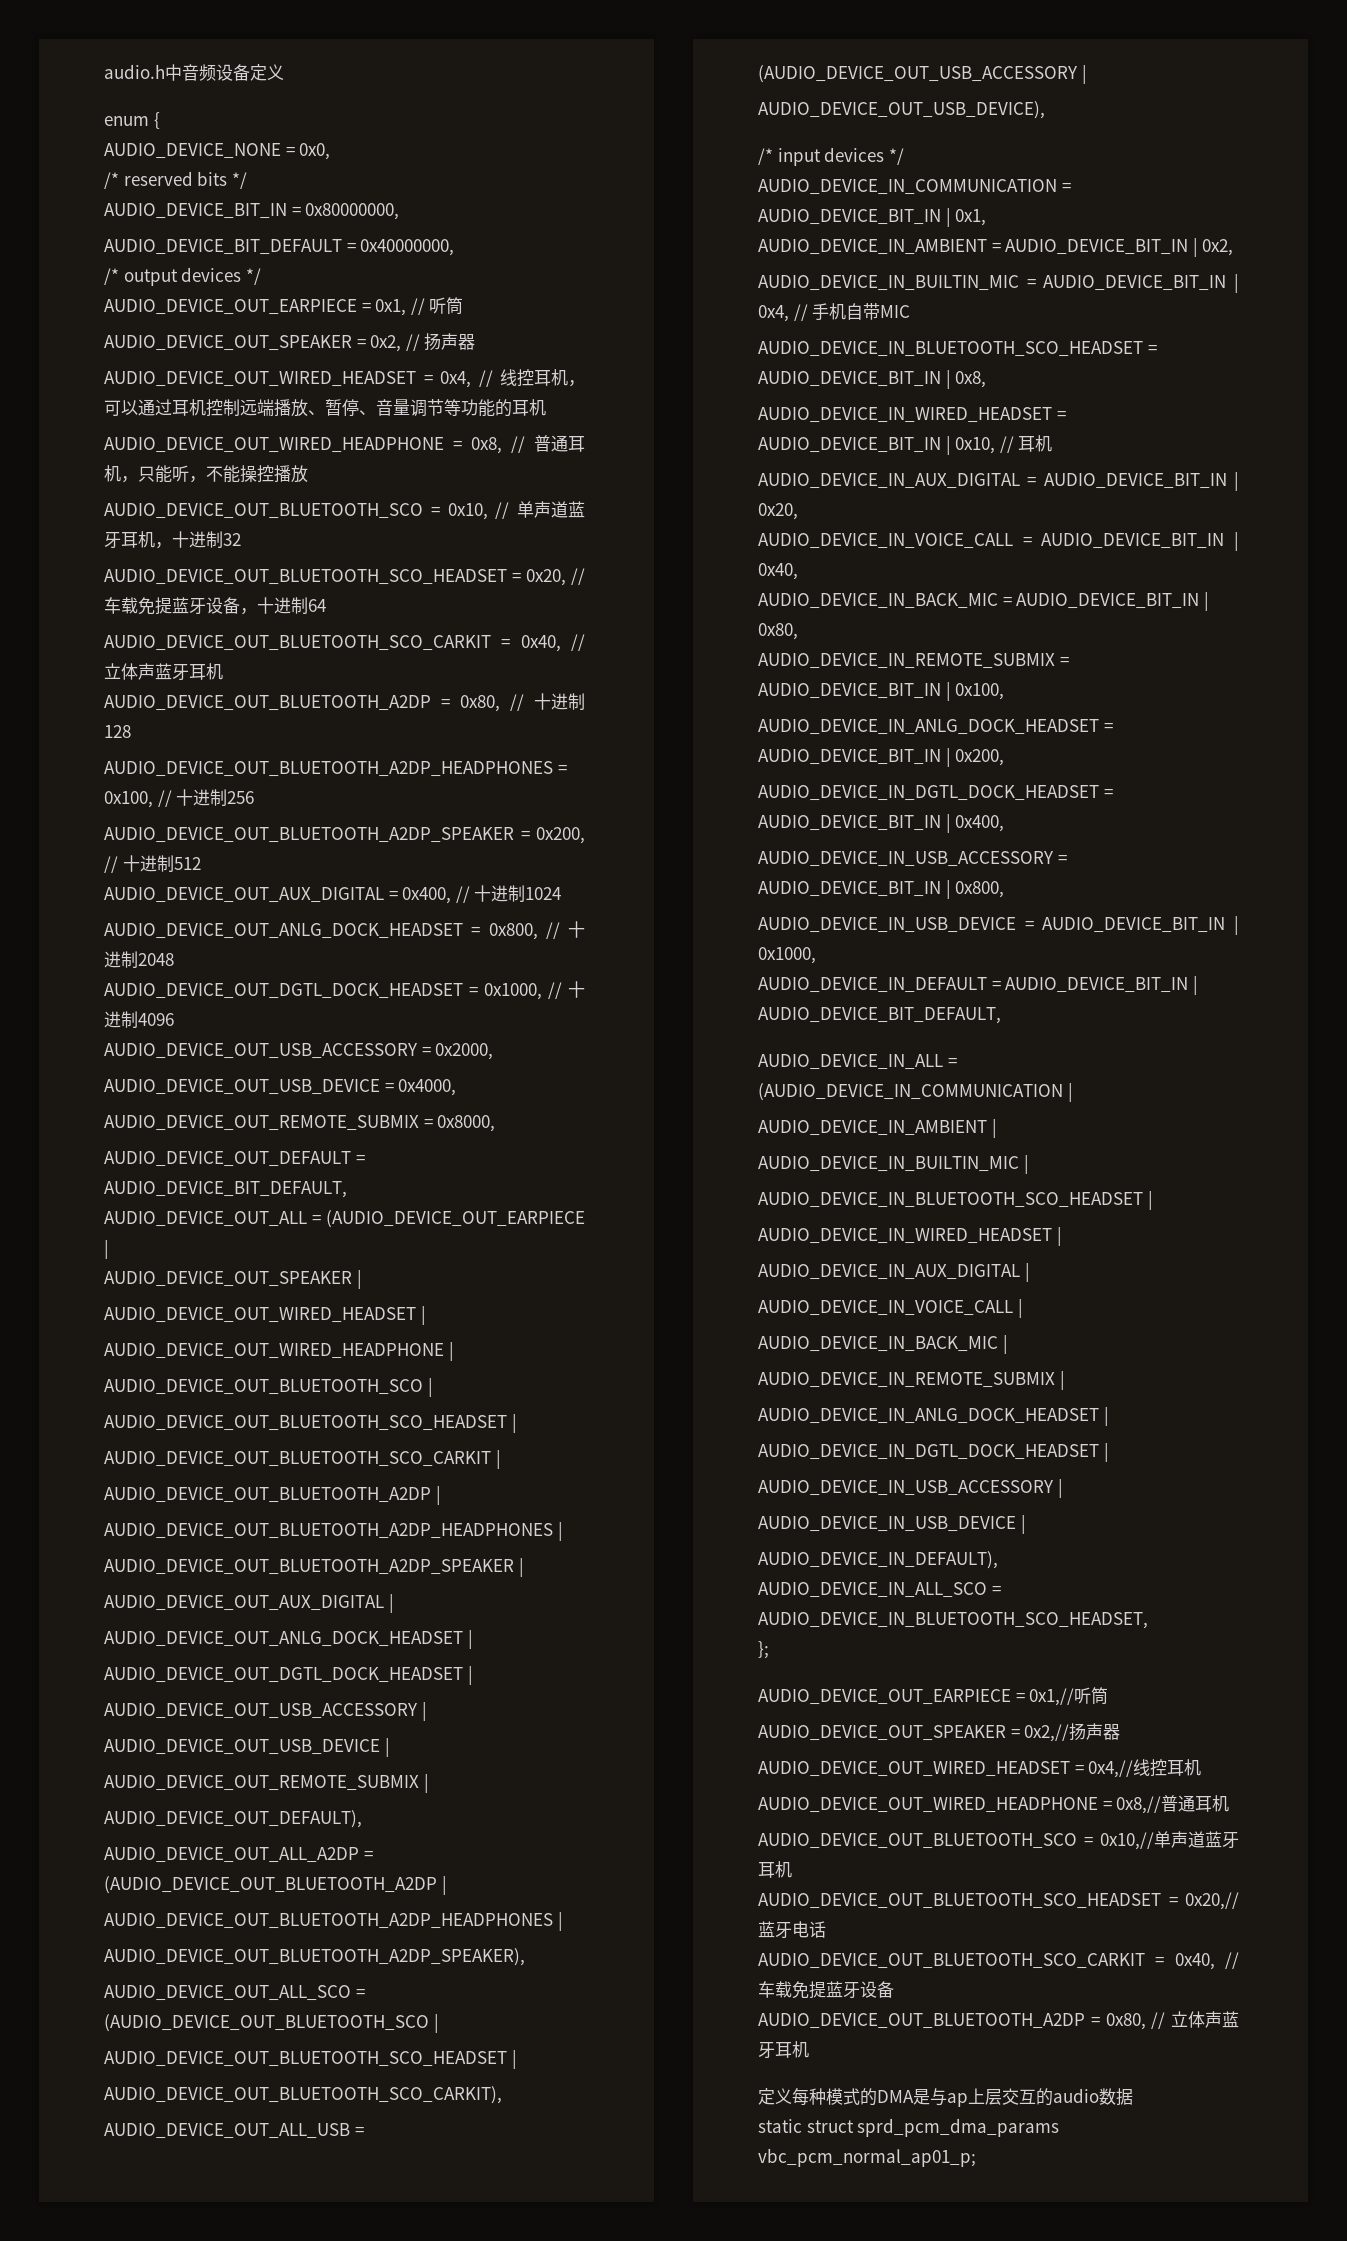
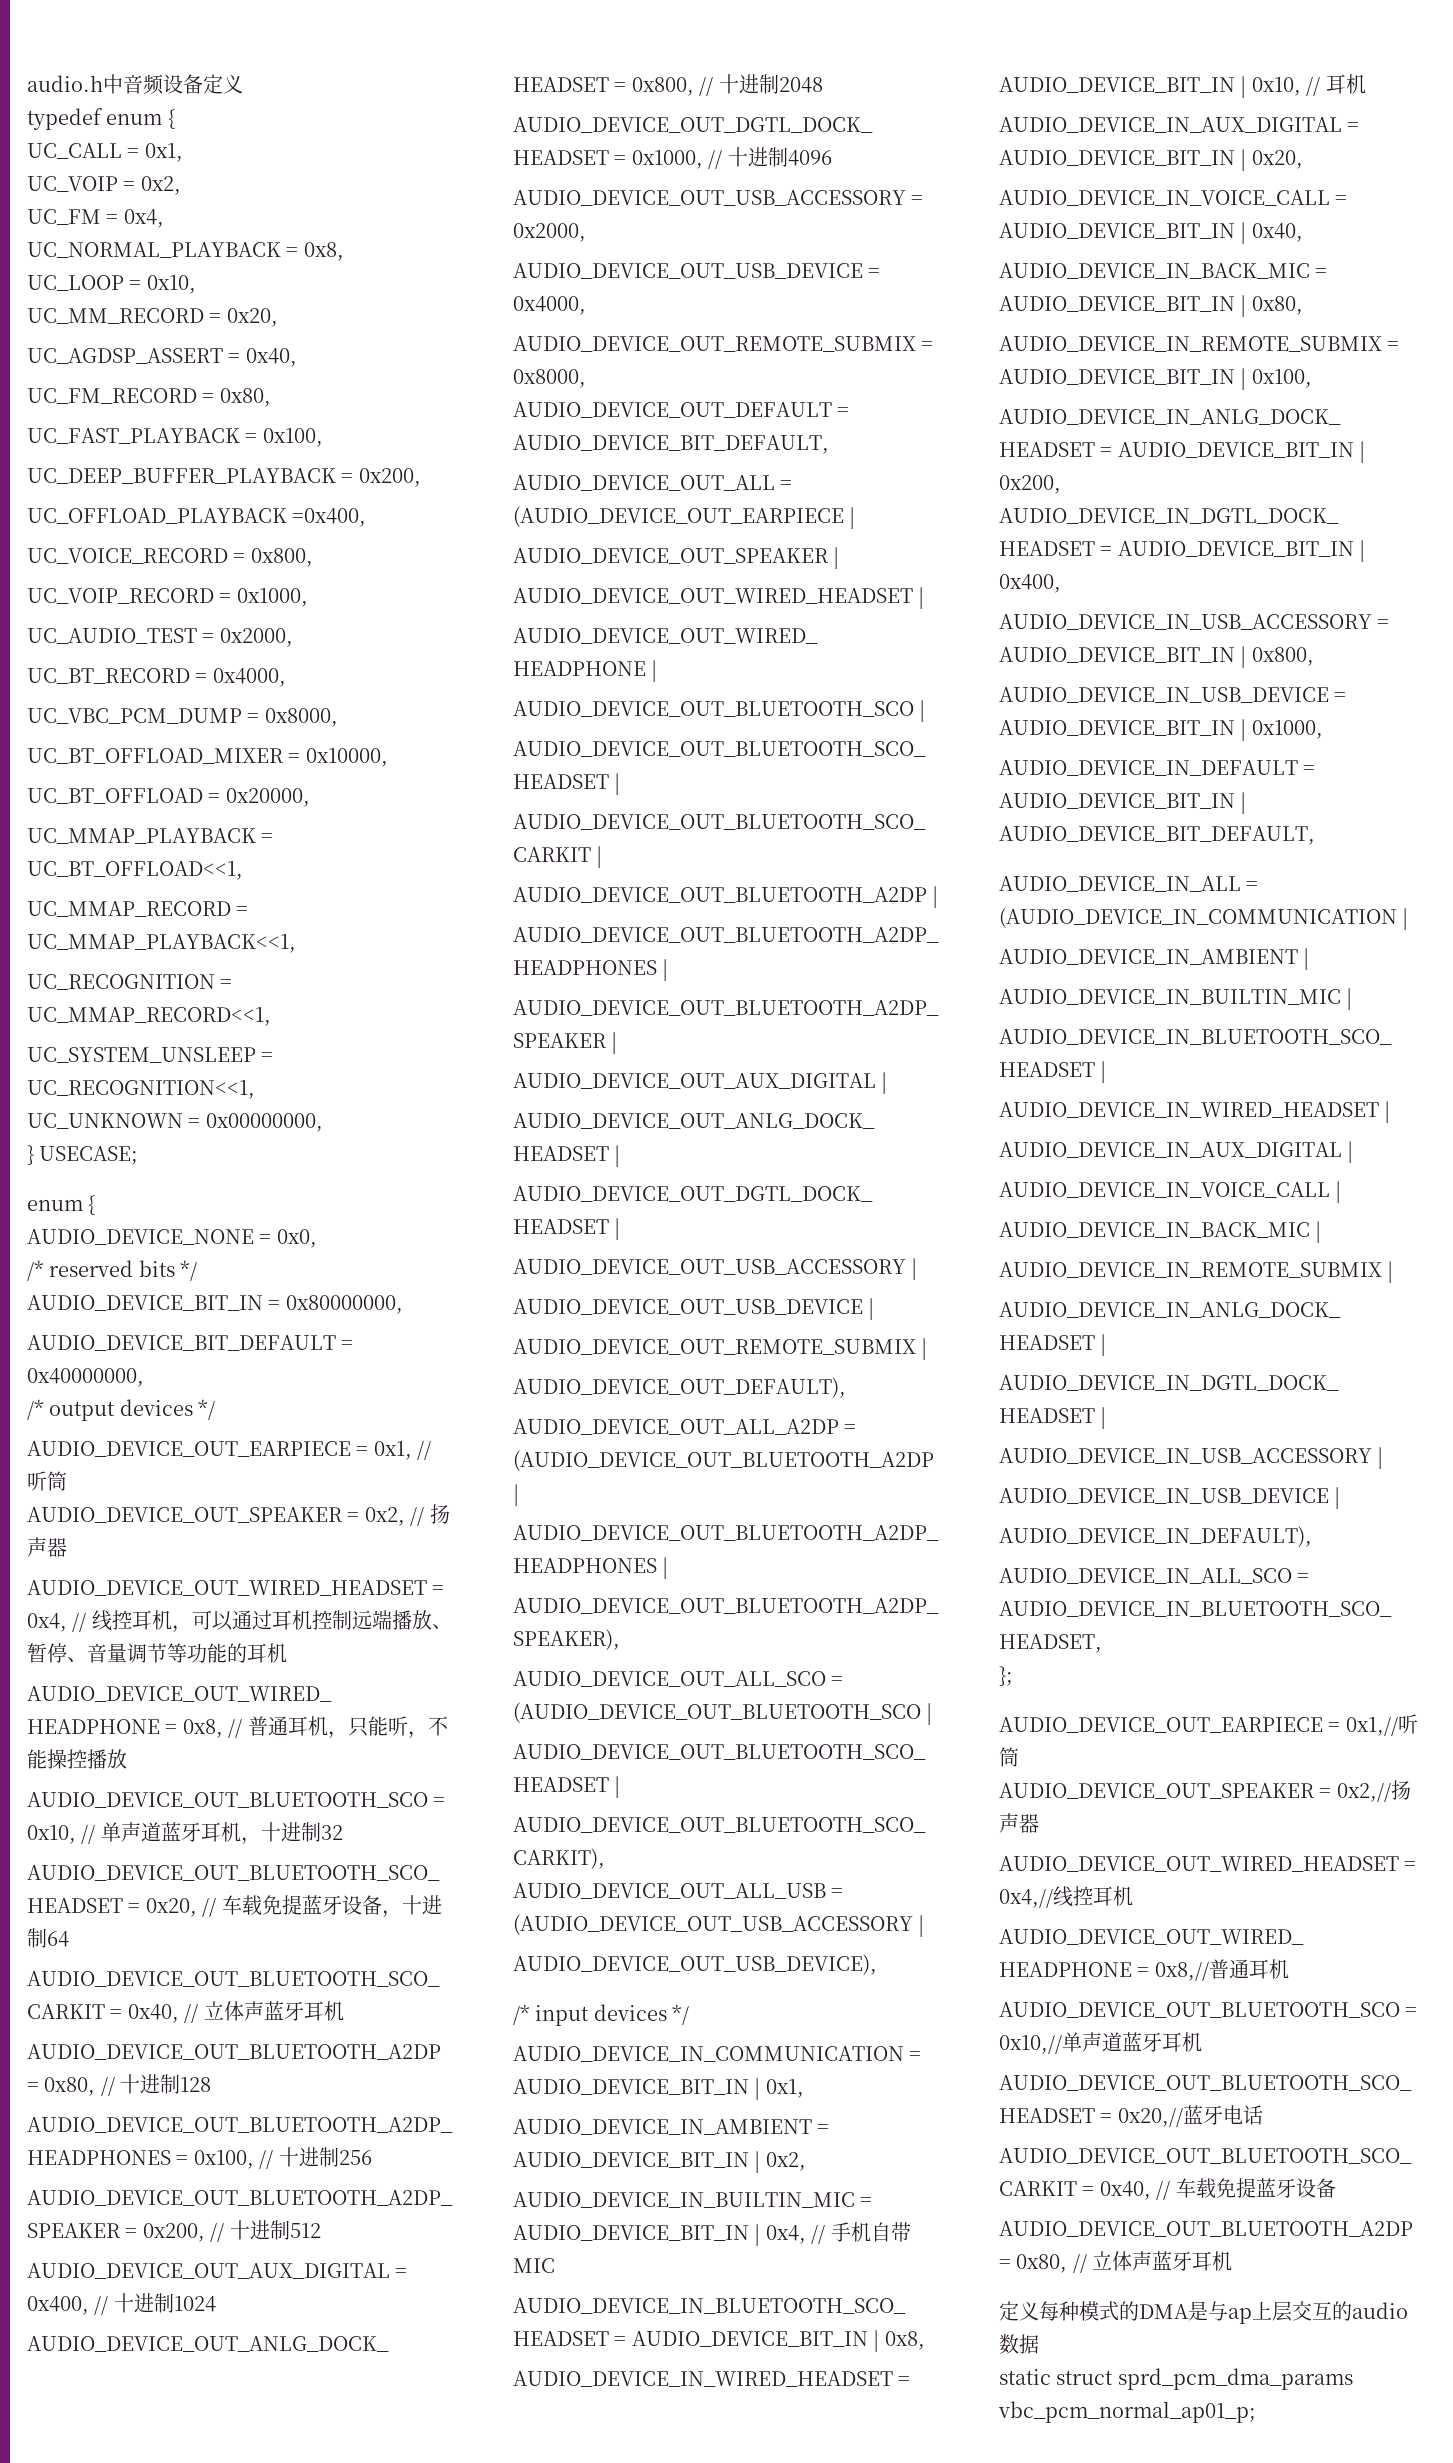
(284, 72) none -> [27,108,175,130] [27,143,183,162] [27,176,181,195] [27,209,164,228] [27,242,344,261] [27,275,196,294] [27,308,278,327] [27,348,297,367] [27,388,271,407] [27,428,323,447] [27,468,421,487] [27,508,367,527] [27,548,313,567] [27,588,308,607] [27,628,293,647] [27,668,286,687] [27,708,338,727] [27,748,388,767] [27,788,310,807] [27,828,274,844] [27,861,243,880] [27,901,249,917] [27,934,296,953] [27,974,233,990] [27,1007,271,1026] [27,1047,274,1063] [27,1080,255,1099] [27,1113,323,1132] [27,1145,139,1165] // typedef enum { // UC_CALL = 0x1, // UC_VOIP = 0x2, // UC_FM = 0x4, // UC_NORMAL_PLAYBACK = 0x8, // UC_LOOP = 0x10, // UC_MM_RECORD = 0x20, // UC_AGDSP_ASSERT = 0x40, // UC_FM_RECORD = 0x80, // UC_FAST_PLAYBACK = 0x100, // UC_DEEP_BUFFER_PLAYBACK = 0x200, // UC_OFFLOAD_PLAYBACK =0x400, // UC_VOICE_RECORD = 0x800, // UC_VOIP_RECORD = 0x1000, // UC_AUDIO_TEST = 0x2000, // UC_BT_RECORD = 0x4000, // UC_VBC_PCM_DUMP = 0x8000, // UC_BT_OFFLOAD_MIXER = 0x10000, // UC_BT_OFFLOAD = 0x20000, // UC_MMAP_PLAYBACK = UC_BT_OFFLOAD<<1, // UC_MMAP_RECORD = UC_MMAP_PLAYBACK<<1, // UC_RECOGNITION = UC_MMAP_RECORD<<1, // UC_SYSTEM_UNSLEEP = UC_RECOGNITION<<1, // UC_UNKNOWN = 0x00000000, // } USECASE;

